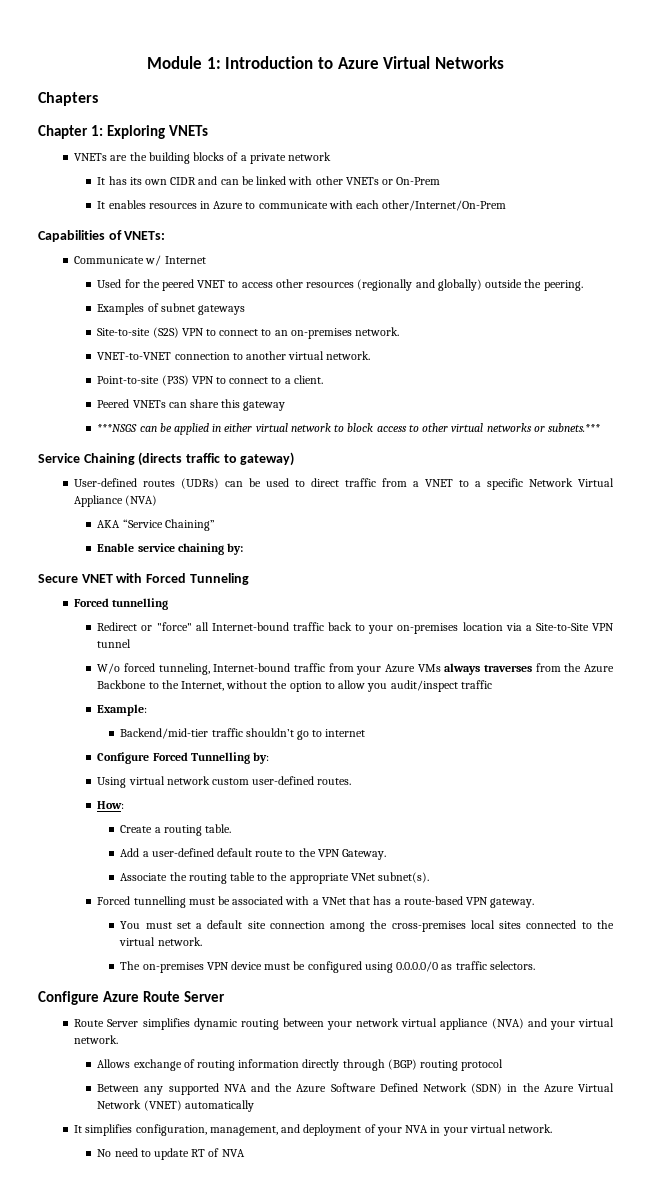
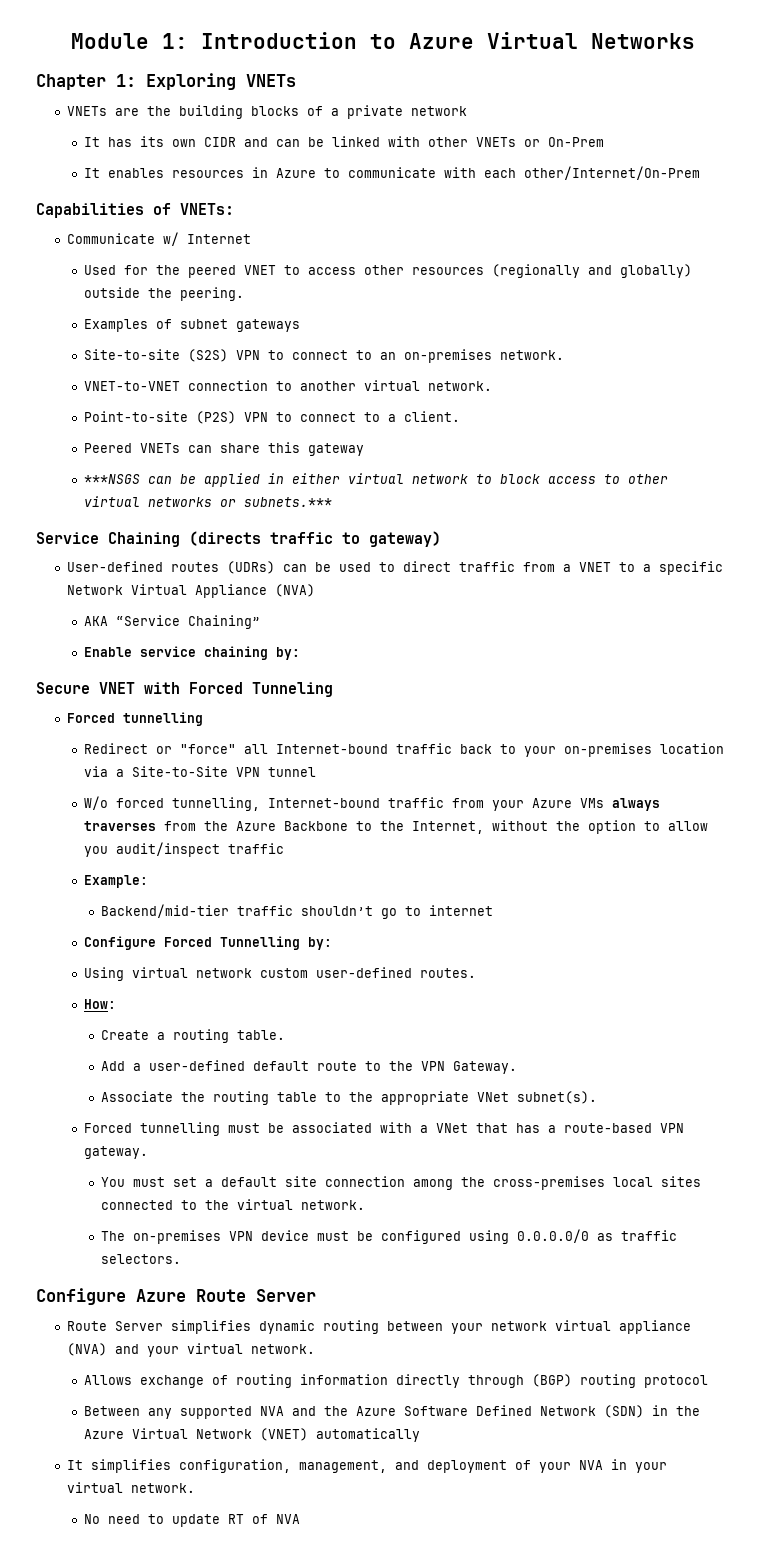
[38,92,98,106] // Chapters -> (695, 41) none
[161,375,189,386] (P3S) -> [195,411,236,424] (P2S)
[158,663,210,675] tunneling, -> [171,797,260,811] tunnelling,

